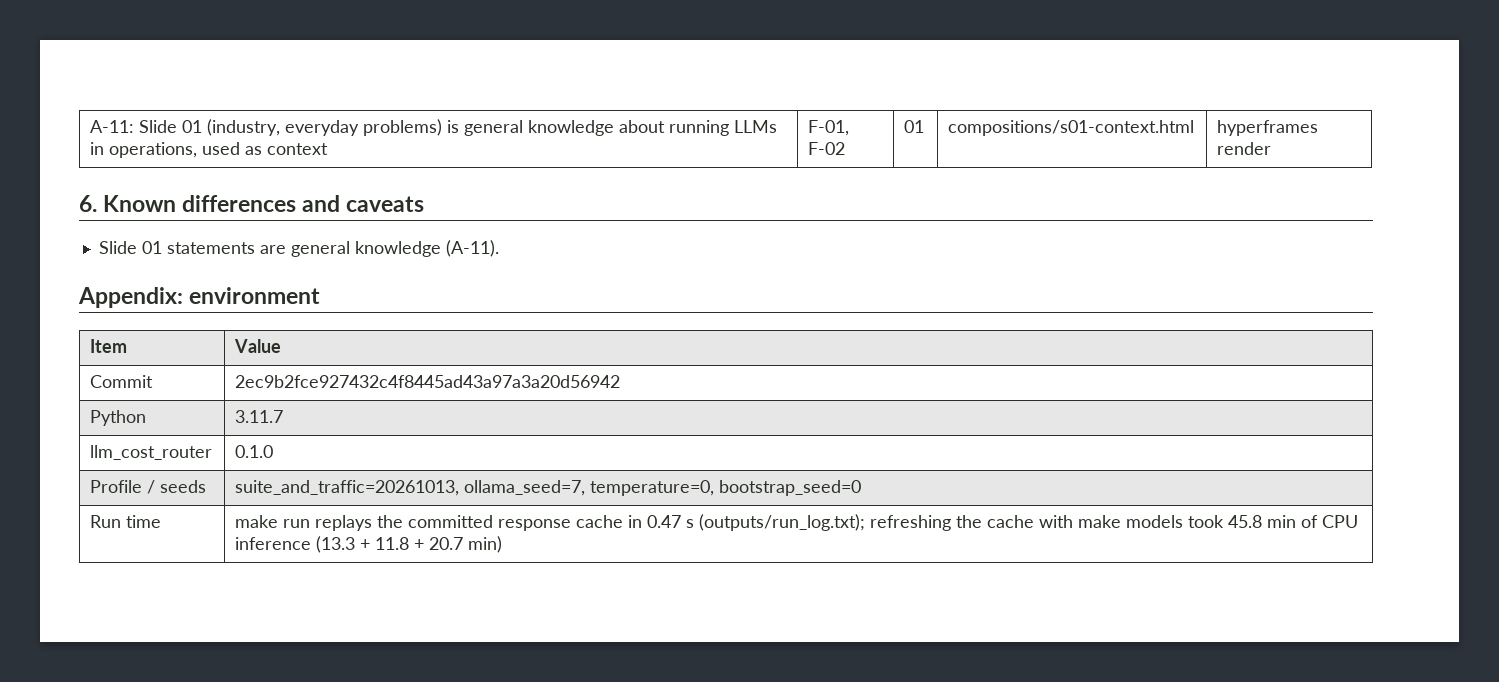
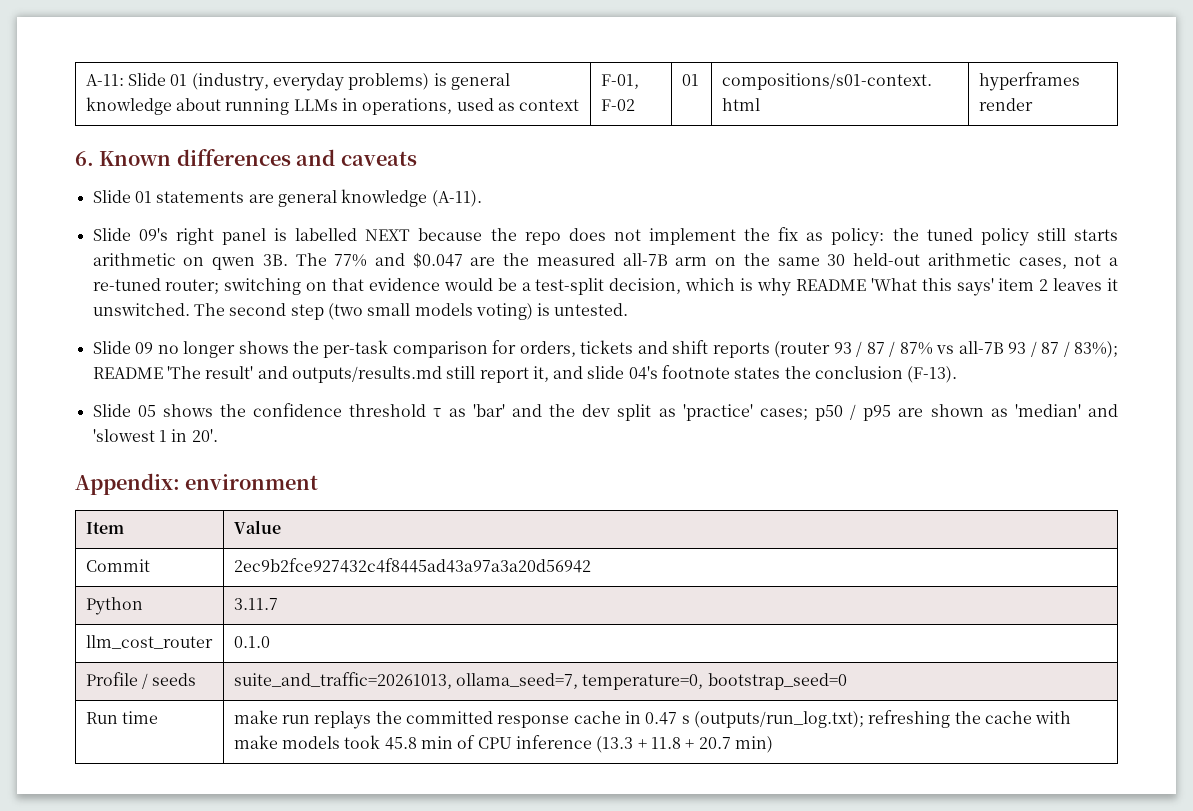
(499, 248) none -> [92,227,1119,246] [92,252,1119,270] [92,278,1118,296] [92,303,629,320] [92,340,1118,358] [92,365,958,383] [92,403,1119,421] [92,429,218,442] // Slide 09's right panel is labelled NEXT because the repo does not implement the fix as policy: the tuned policy still starts arithmetic on qwen 3B. The 77% and $0.047 are the measured all-7B arm on the same 30 held-out arithmetic cases, not a re-tuned router; switching on that evidence would be a test-split decision, which is why README 'What this says' item 2 leaves it unswitched. The second step (two small models voting) is untested. // Slide 09 no longer shows the per-task comparison for orders, tickets and shift reports (router 93 / 87 / 87% vs all-7B 93 / 87 / 83%); README 'The result' and outputs/results.md still report it, and slide 04's footnote states the conclusion (F-13). // Slide 05 shows the confidence threshold τ as 'bar' and the dev split as 'practice' cases; p50 / p95 are shown as 'median' and 'slowest 1 in 20'.

